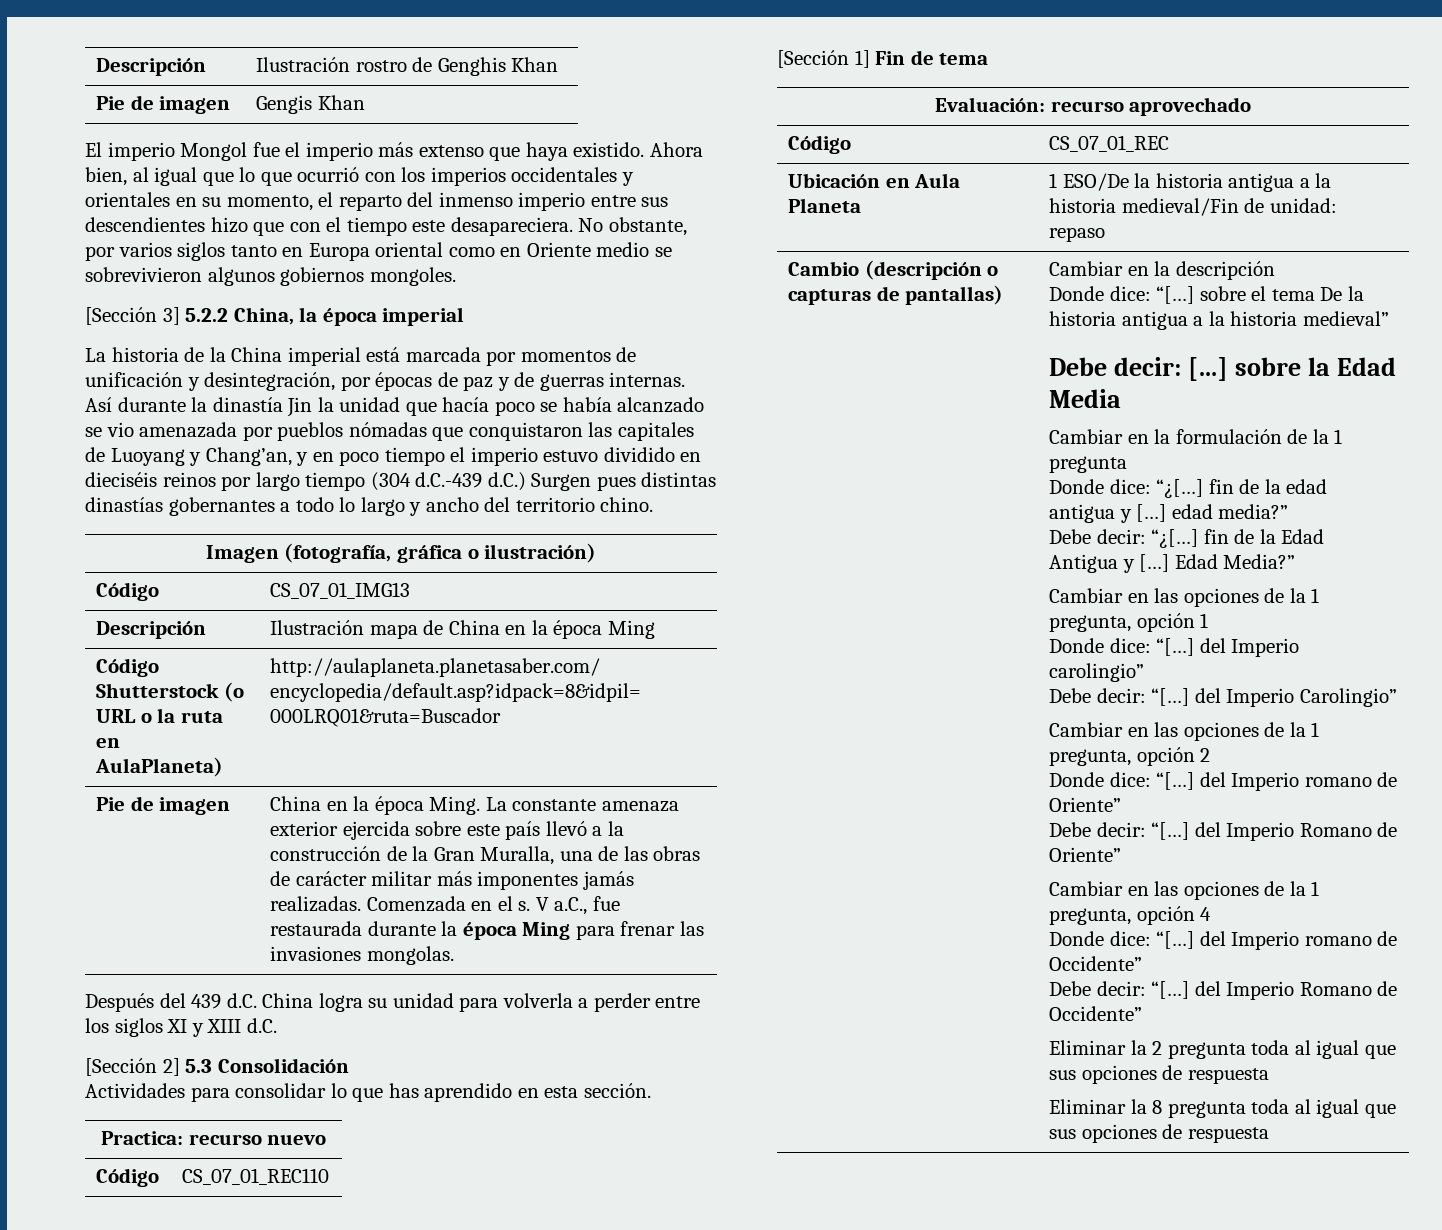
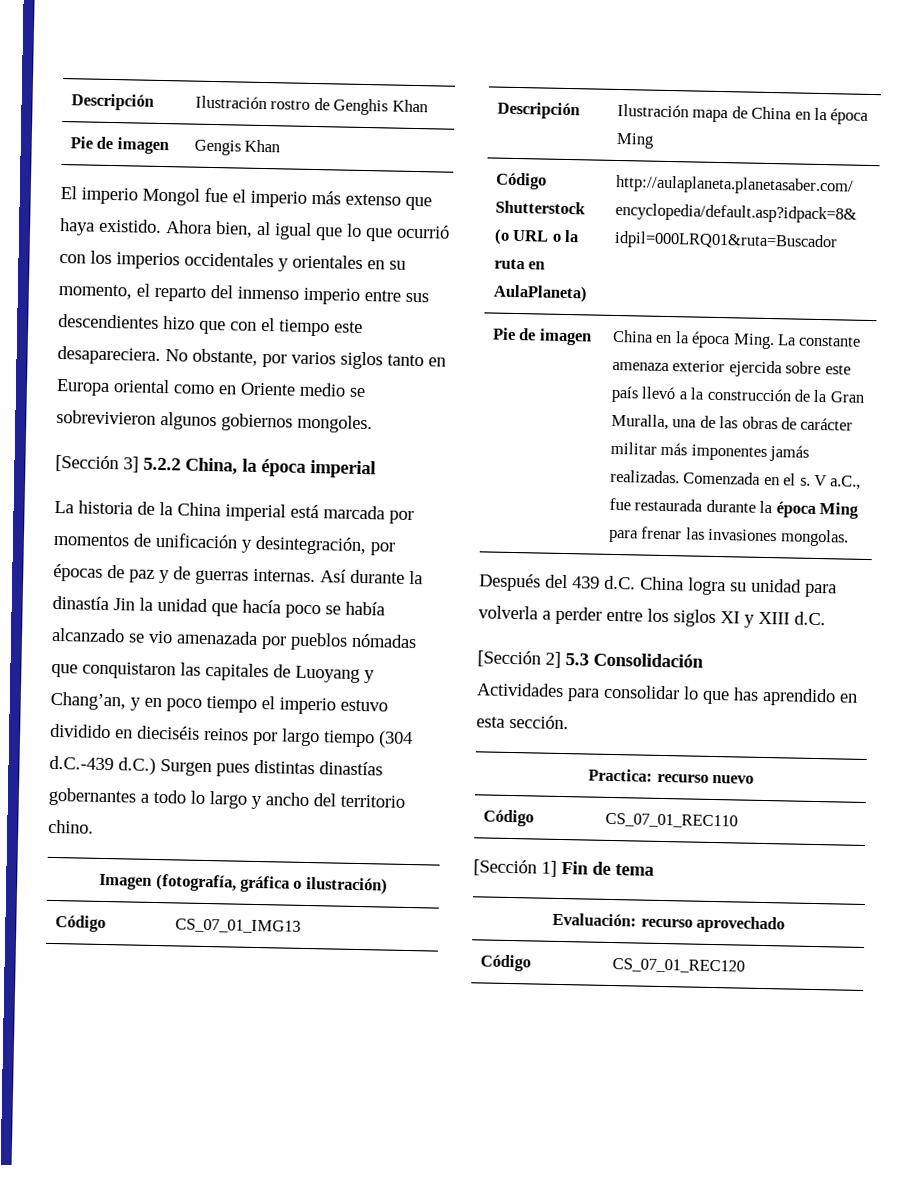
[1049,135,1170,152] [788,173,961,188] [788,198,862,213] [1049,173,1332,192] [1049,198,1337,216] [1049,227,1106,242] [788,260,999,280] [788,285,1004,305] [1049,261,1275,280] [1049,286,1364,304] [1049,311,1389,330] [1049,357,1397,381] [1049,389,1122,408] [1049,429,1343,444] [1049,456,1128,473] [1049,479,1328,498] [1049,504,1289,523] [1049,529,1325,548] [1049,554,1296,573] [1049,588,1320,607] [1049,613,1209,632] [1049,638,1300,657] [1049,663,1145,682] [1049,688,1397,707] [1049,722,1320,741] [1049,747,1211,766] [1049,772,1398,791] [1049,797,1122,812] [1049,822,1398,841] [1049,847,1122,862] [1049,881,1320,900] [1049,906,1212,925] [1049,931,1398,950] [1049,956,1143,971] [1049,981,1398,1000] [1049,1006,1143,1021] [1049,1040,1396,1059] [1049,1065,1269,1084] [1049,1099,1396,1118] [1049,1124,1269,1143] CS_07_01_REC // Ubicación en Aula Planeta | 1 ESO/De la historia antigua a la historia medieval/Fin de unidad: repaso // Cambio (descripción o capturas de pantallas) | Cambiar en la descripción // Donde dice: “[…] sobre el tema De la historia antigua a la historia medieval” // Debe decir: […] sobre la Edad Media // Cambiar en la formulación de la 1 pregunta // Donde dice: “¿[…] fin de la edad antigua y […] edad media?” // Debe decir: “¿[…] fin de la Edad Antigua y […] Edad Media?” // Cambiar en las opciones de la 1 pregunta, opción 1 // Donde dice: “[…] del Imperio carolingio” // Debe decir: “[…] del Imperio Carolingio” // Cambiar en las opciones de la 1 pregunta, opción 2 // Donde dice: “[…] del Imperio romano de Oriente” // Debe decir: “[…] del Imperio Romano de Oriente” // Cambiar en las opciones de la 1 pregunta, opción 4 // Donde dice: “[…] del Imperio romano de Occidente” // Debe decir: “[…] del Imperio Romano de Occidente” // Eliminar la 2 pregunta toda al igual que sus opciones de respuesta // Eliminar la 8 pregunta toda al igual que sus opciones de respuesta -> [611,958,745,974] CS_07_01_REC120

